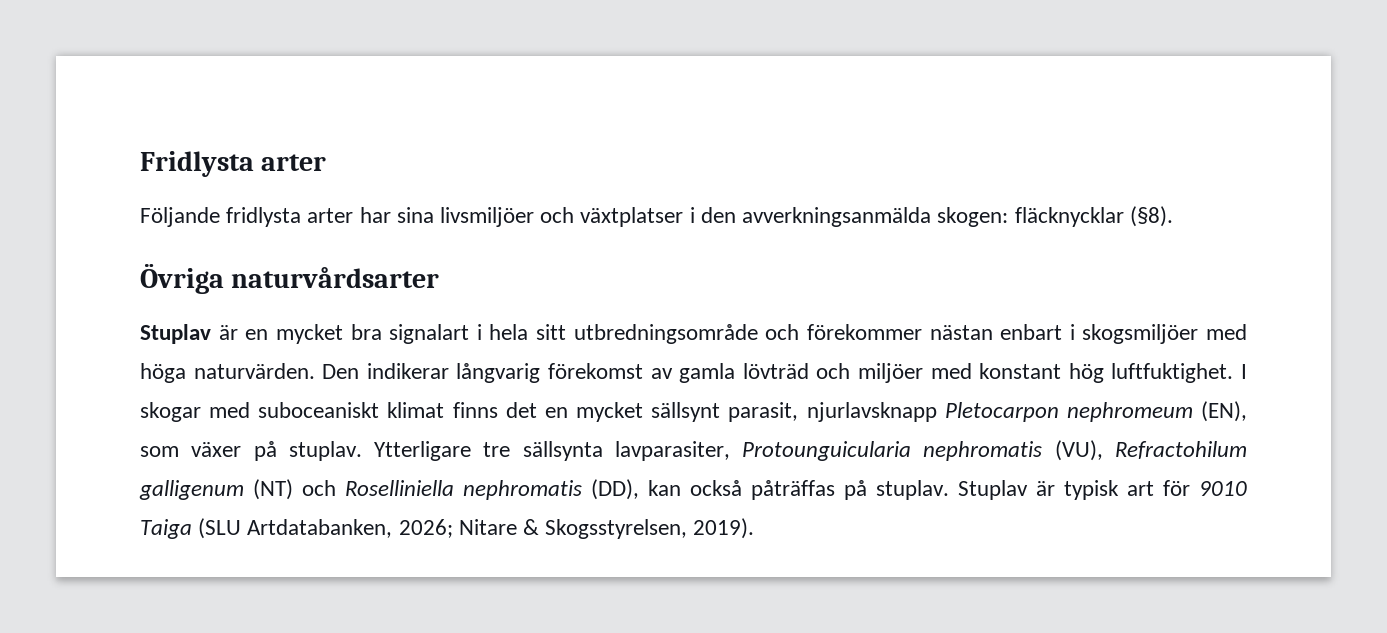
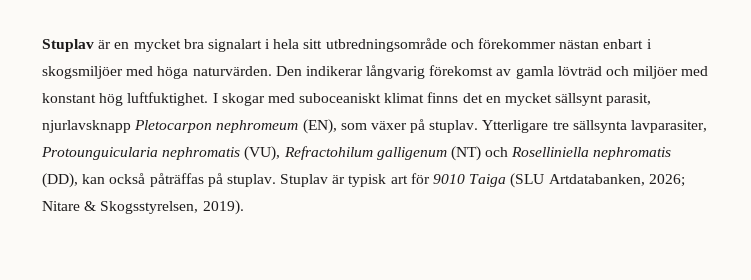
[140,151,327,177] [140,206,1173,227] [140,264,440,294] Fridlysta arter // Följande fridlysta arter har sina livsmiljöer och växtplatser i den avverkningsanmälda skogen: fläcknycklar (§8). // Övriga naturvårdsarter // -> (42, 45) none

